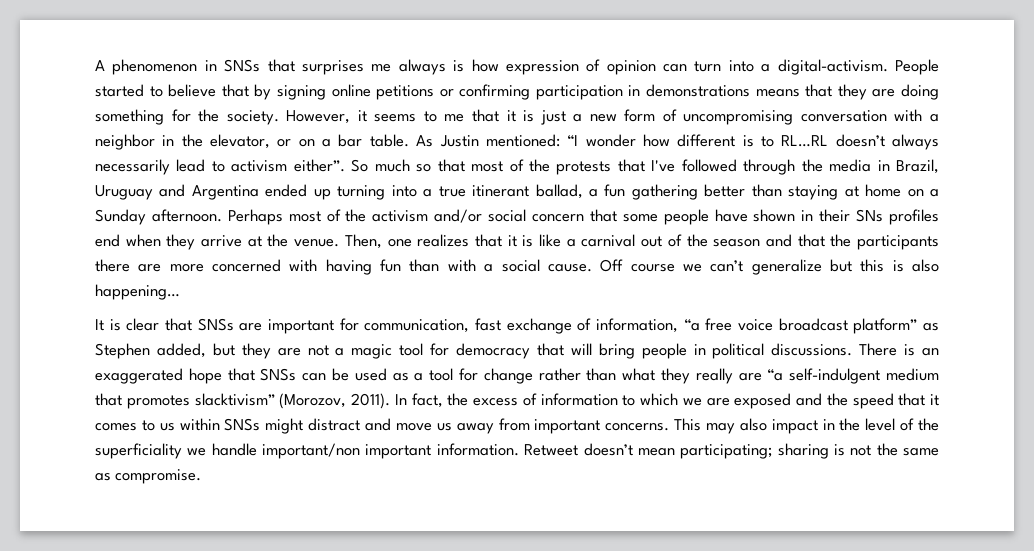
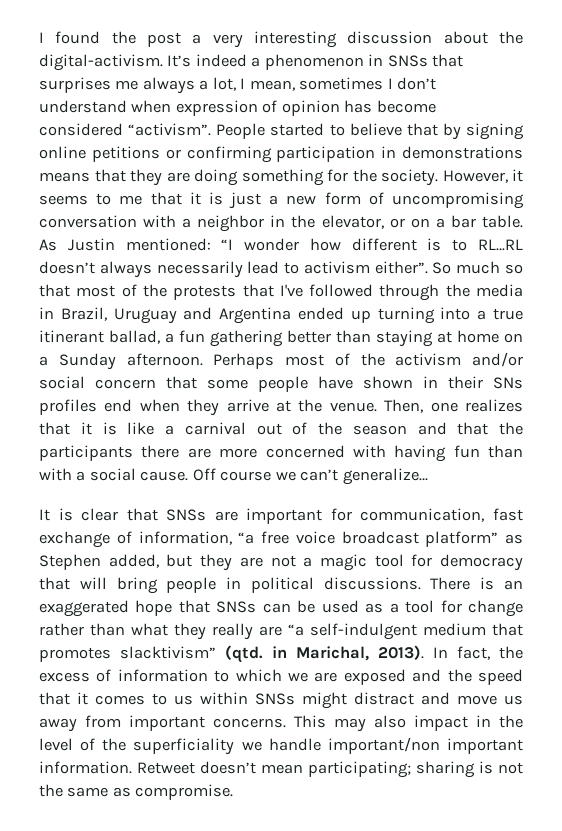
[95,60,105,71] A -> [39,31,523,48] [39,54,261,71] I found the post a very interesting discussion about the digital-activism. It’s indeed a
[453,59,888,75] is how expression of opinion can turn into a digital-activism. -> [199,77,437,91] [39,100,436,116] [39,123,212,136] a lot, I mean, sometimes I don’t understand when expression of opinion has become considered “activism”.
[751,259,940,275] [95,284,180,300] generalize but this is also happening… -> [342,468,428,485] generalize…
[279,393,390,409] (Morozov, 2011). -> [225,645,424,663] (qtd. in Marichal, 2013).

